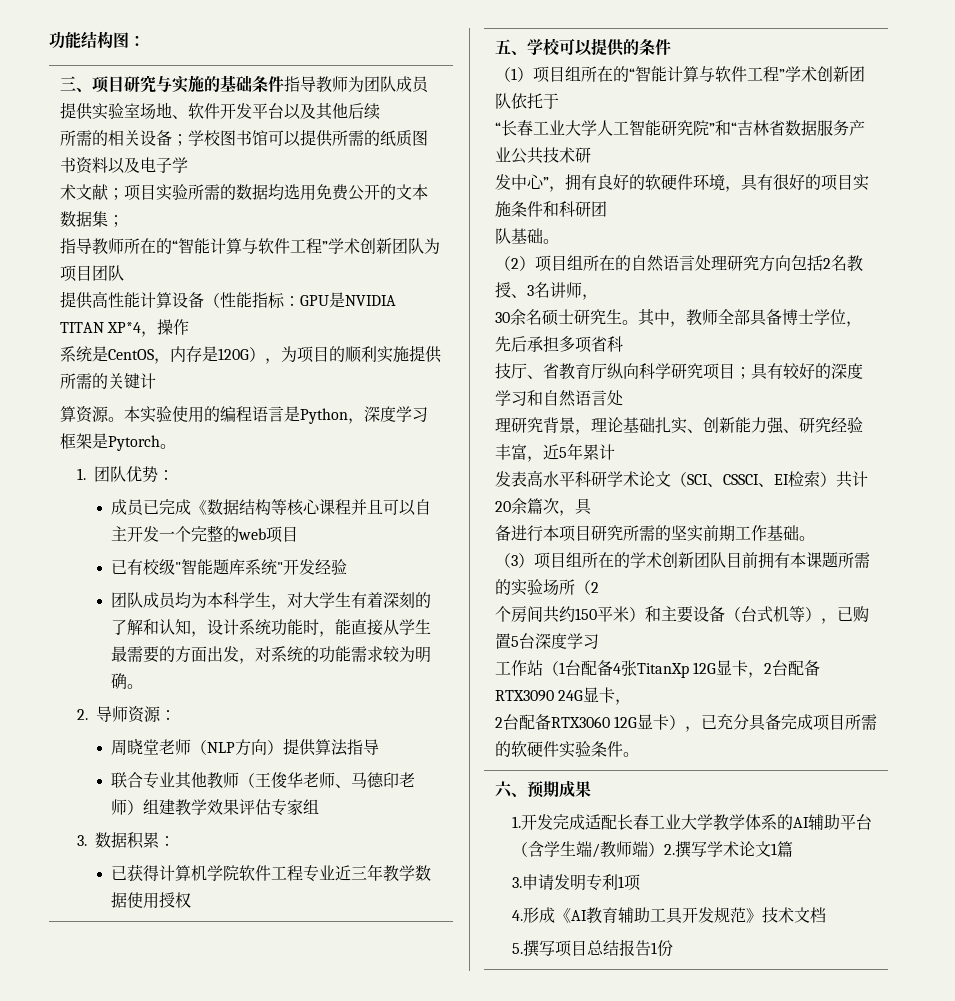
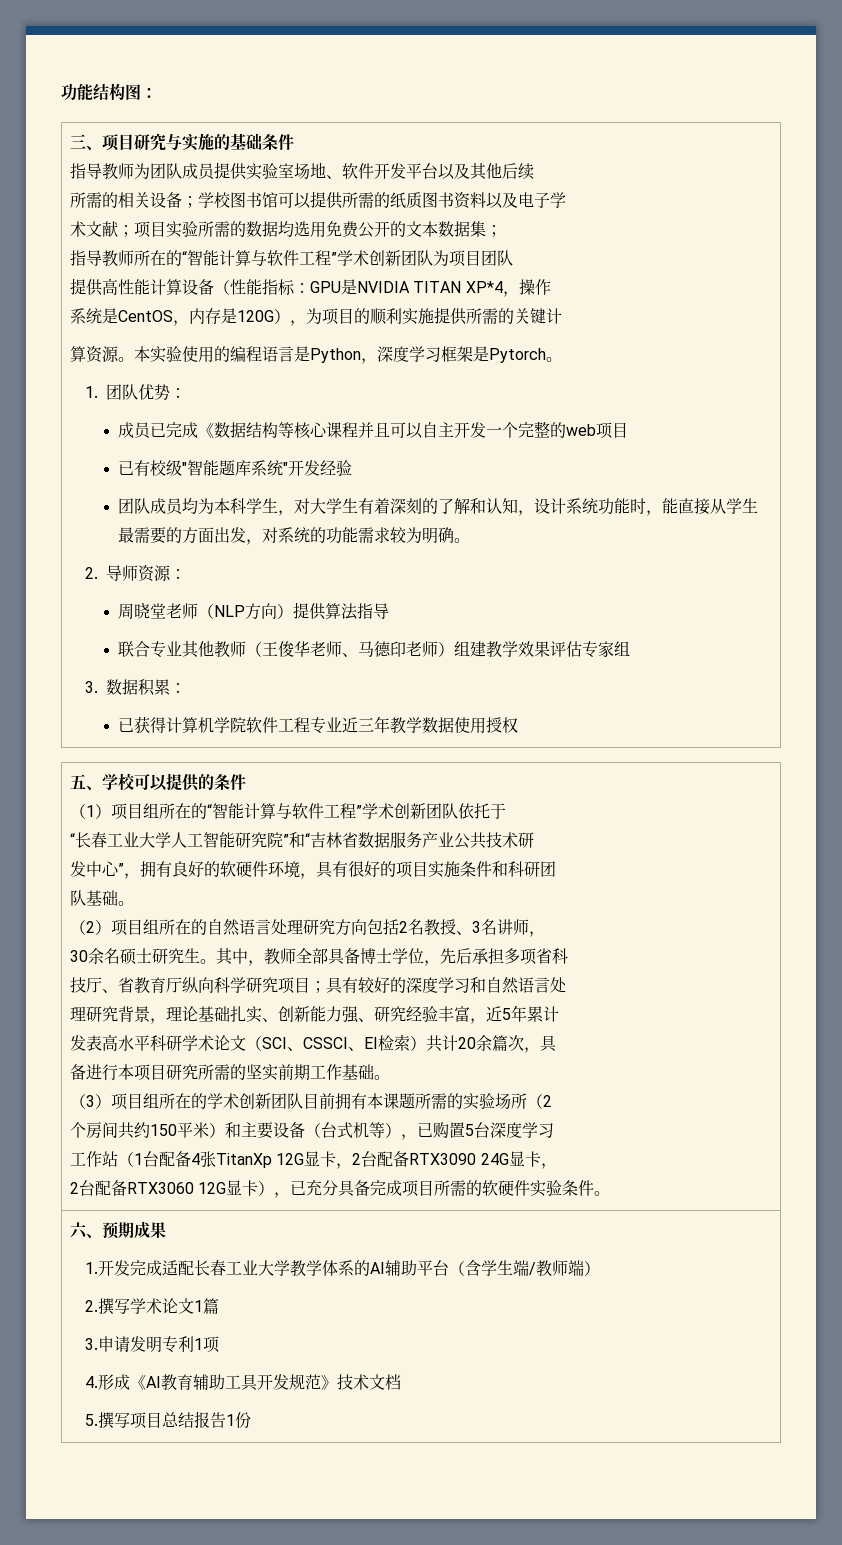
(284, 84) none -> (294, 142) //
(664, 849) none -> (601, 1268) //

